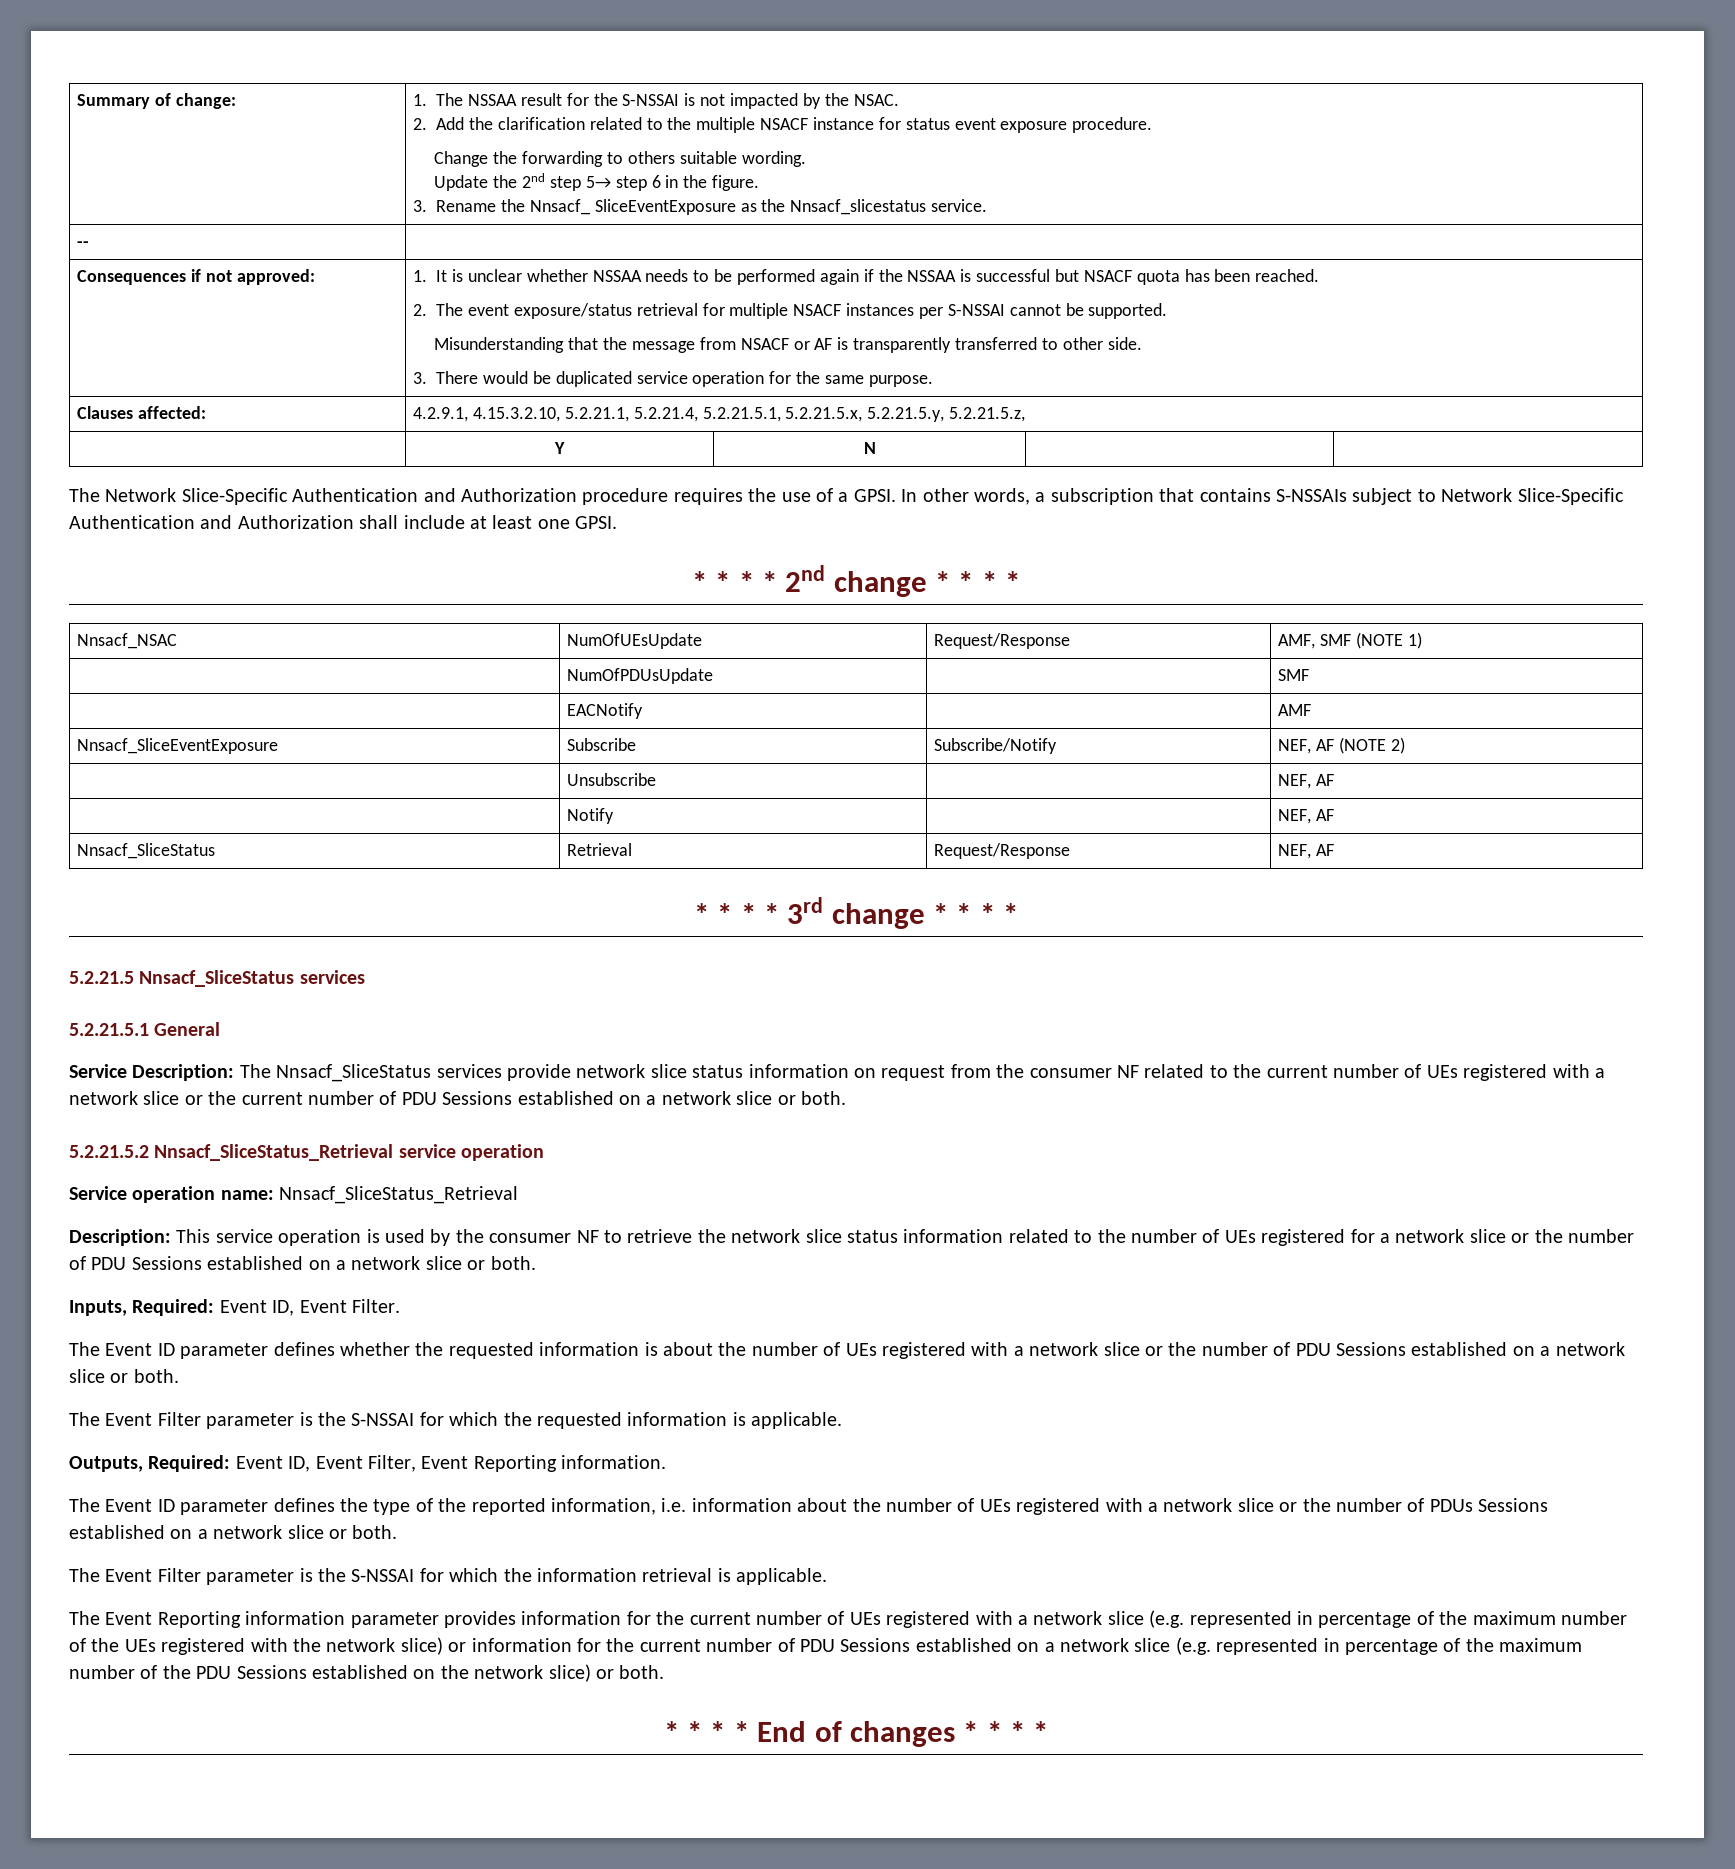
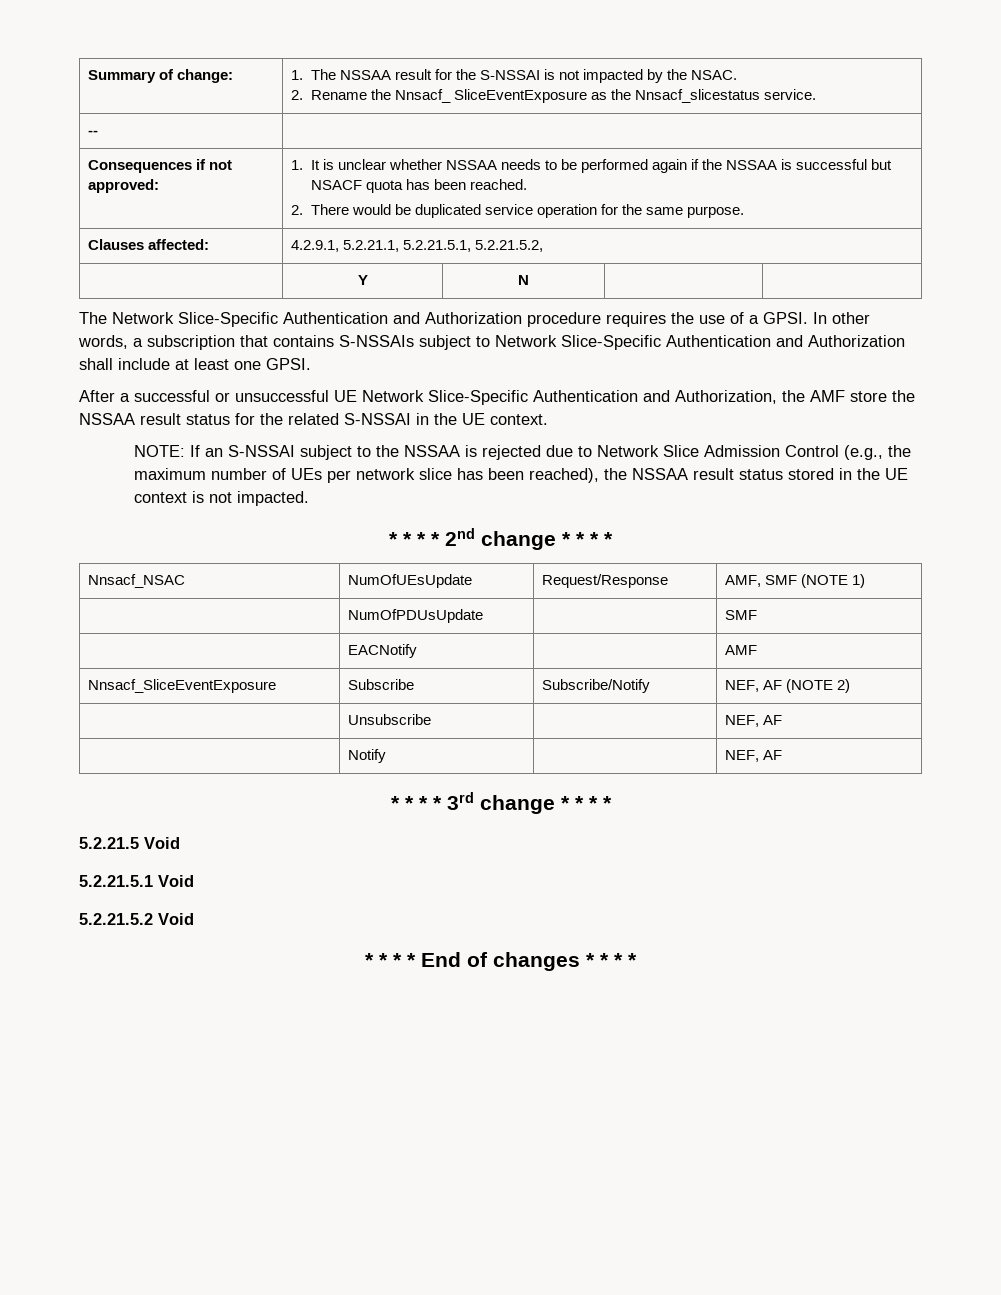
[436,117,1153,133] [434,151,806,167] [434,173,760,191] [413,200,428,212] Add the clarification related to the multiple NSACF instance for status event exposure procedure. // Change the forwarding to others suitable wording. // Update the 2nd step 5→ step 6 in the figure. // 3. -> (304, 95) none
[436,303,1168,319] [434,337,1142,353] [413,372,428,384] The event exposure/status retrieval for multiple NSACF instances per S-NSSAI cannot be supported. // Misunderstanding that the message from NSACF or AF is transparently transferred to other side. // 3. -> (304, 210) none
[472,407,1026,422] 4.15.3.2.10, 5.2.21.1, 5.2.21.4, 5.2.21.5.1, 5.2.21.5.x, 5.2.21.5.y, 5.2.21.5.z, -> [343,240,544,252] 5.2.21.1, 5.2.21.5.1, 5.2.21.5.2,
(618, 522) none -> [79,390,915,405] [79,413,548,425] [134,445,912,460] [134,468,909,483] [134,491,310,506] // After a successful or unsuccessful UE Network Slice-Specific Authentication and Authorization, the AMF store the NSSAA result status for the related S-NSSAI in the UE context. // NOTE: If an S-NSSAI subject to the NSSAA is rejected due to Network Slice Admission Control (e.g., the maximum number of UEs per network slice has been reached), the NSSAA result status stored in the UE context is not impacted.
[77,843,216,859] [567,843,633,856] [934,843,1071,859] [1278,844,1334,859] // Nnsacf_SliceStatus | Retrieval | Request/Response | NEF, AF -> (783, 755) none
[139,970,365,987] Nnsacf_SliceStatus services -> [144,837,180,849] Void
[154,1022,221,1036] [69,1064,1606,1082] [69,1091,846,1105] [69,1144,545,1161] [69,1186,519,1204] [69,1229,1635,1246] [69,1256,536,1270] [69,1299,400,1316] [69,1342,1625,1359] [69,1369,179,1383] [69,1412,843,1429] [69,1455,667,1472] [69,1498,1549,1515] [69,1525,398,1539] [69,1568,828,1585] [69,1610,1628,1628] [69,1637,1583,1655] [69,1664,665,1682] General // Service Description: The Nnsacf_SliceStatus services provide network slice status information on request from the consumer NF related to the current number of UEs registered with a network slice or the current number of PDU Sessions established on a network slice or both. // 5.2.21.5.2 Nnsacf_SliceStatus_Retrieval service operation // Service operation name: Nnsacf_SliceStatus_Retrieval // Description: This service operation is used by the consumer NF to retrieve the network slice status information related to the number of UEs registered for a network slice or the number of PDU Sessions established on a network slice or both. // Inputs, Required: Event ID, Event Filter. // The Event ID parameter defines whether the requested information is about the number of UEs registered with a network slice or the number of PDU Sessions established on a network slice or both. // The Event Filter parameter is the S-NSSAI for which the requested information is applicable. // Outputs, Required: Event ID, Event Filter, Event Reporting information. // The Event ID parameter defines the type of the reported information, i.e. information about the number of UEs registered with a network slice or the number of PDUs Sessions established on a network slice or both. // The Event Filter parameter is the S-NSSAI for which the information retrieval is applicable. // The Event Reporting information parameter provides information for the current number of UEs registered with a network slice (e.g. represented in percentage of the maximum number of the UEs registered with the network slice) or information for the current number of PDU Sessions established on a network slice (e.g. represented in percentage of the maximum number of the PDU Sessions established on the network slice) or both. -> [158,875,194,887] [79,913,194,925] Void // 5.2.21.5.2 Void

